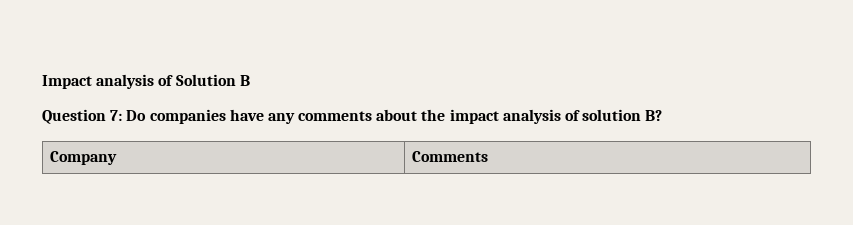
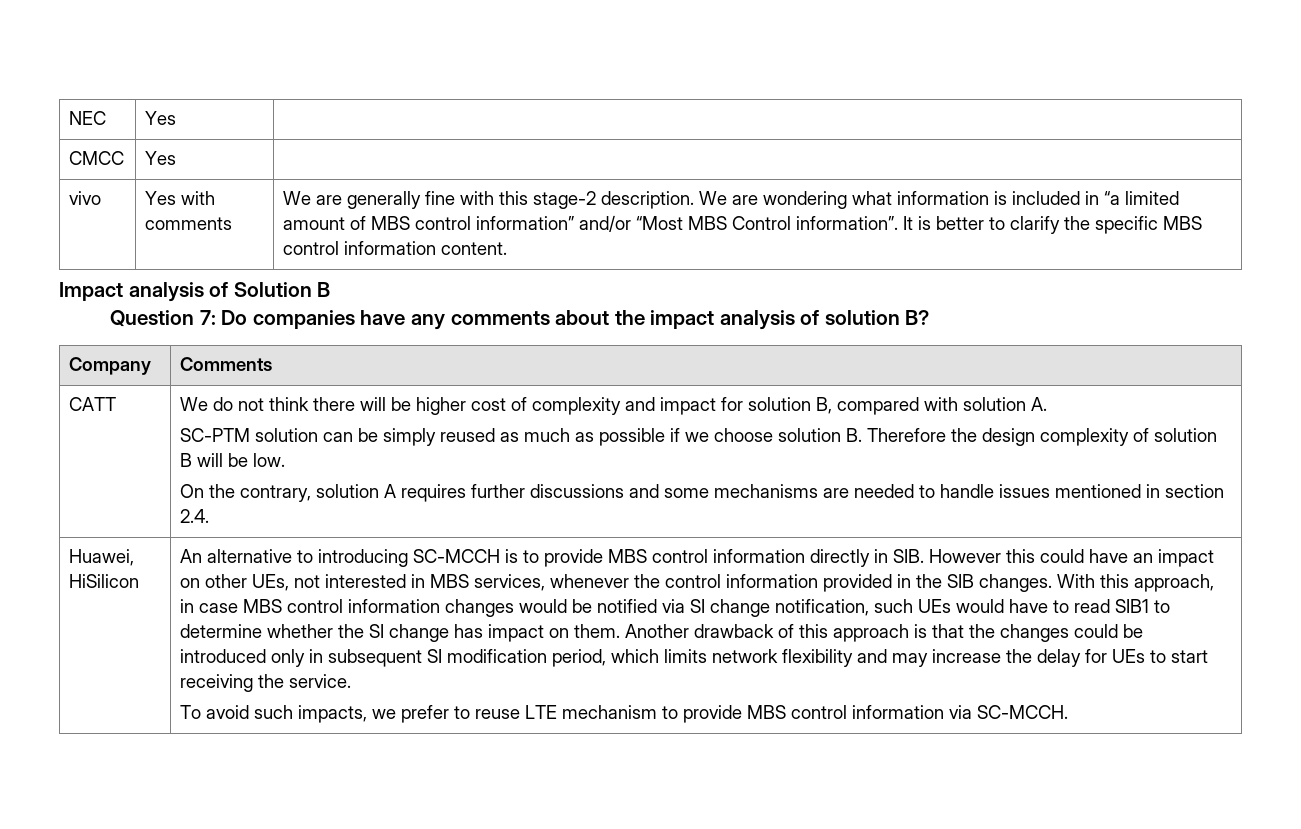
(42, 82) none -> [69,111,107,125] [145,111,177,125] [69,151,125,165] [145,151,177,165] [69,191,102,205] [145,191,216,205] [145,217,233,230] [283,191,1180,209] [283,215,1203,234] [283,241,508,255] NEC | Yes | // CMCC | Yes | // vivo | Yes with comments | We are generally fine with this stage-2 description. We are wondering what information is included in “a limited amount of MBS control information” and/or “Most MBS Control information”. It is better to clarify the specific MBS control information content. //
(489, 156) none -> [69,397,117,411] [180,397,1048,415] [180,428,1218,446] [180,453,286,467] [180,484,1225,502] [180,509,210,523] [69,549,135,566] [69,574,140,588] [180,549,1215,567] [180,574,1215,592] [180,599,1171,617] [180,624,1144,642] [180,649,1209,667] [180,674,352,692] [180,705,1069,723] // CATT | We do not think there will be higher cost of complexity and impact for solution B, compared with solution A. // SC-PTM solution can be simply reused as much as possible if we choose solution B. Therefore the design complexity of solution B will be low. // On the contrary, solution A requires further discussions and some mechanisms are needed to handle issues mentioned in section 2.4. // Huawei, HiSilicon | An alternative to introducing SC-MCCH is to provide MBS control information directly in SIB. However this could have an impact on other UEs, not interested in MBS services, whenever the control information provided in the SIB changes. With this approach, in case MBS control information changes would be notified via SI change notification, such UEs would have to read SIB1 to determine whether the SI change has impact on them. Another drawback of this approach is that the changes could be introduced only in subsequent SI modification period, which limits network flexibility and may increase the delay for UEs to start receiving the service. // To avoid such impacts, we prefer to reuse LTE mechanism to provide MBS control information via SC-MCCH.

